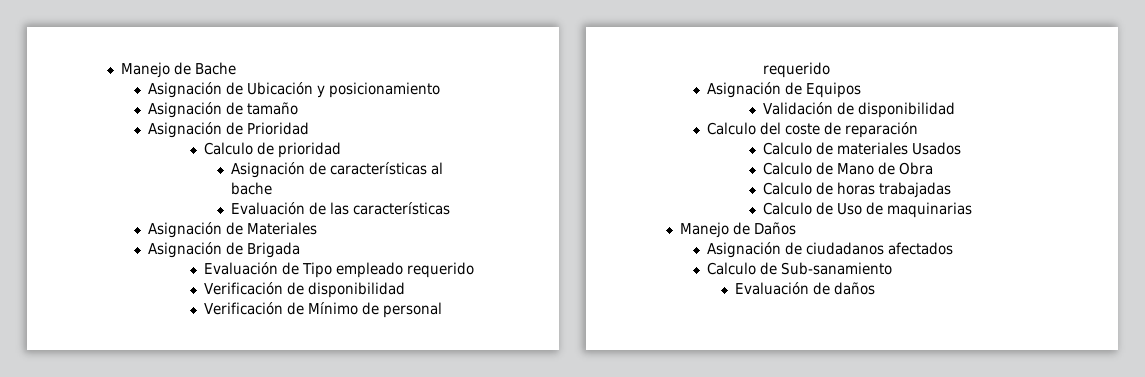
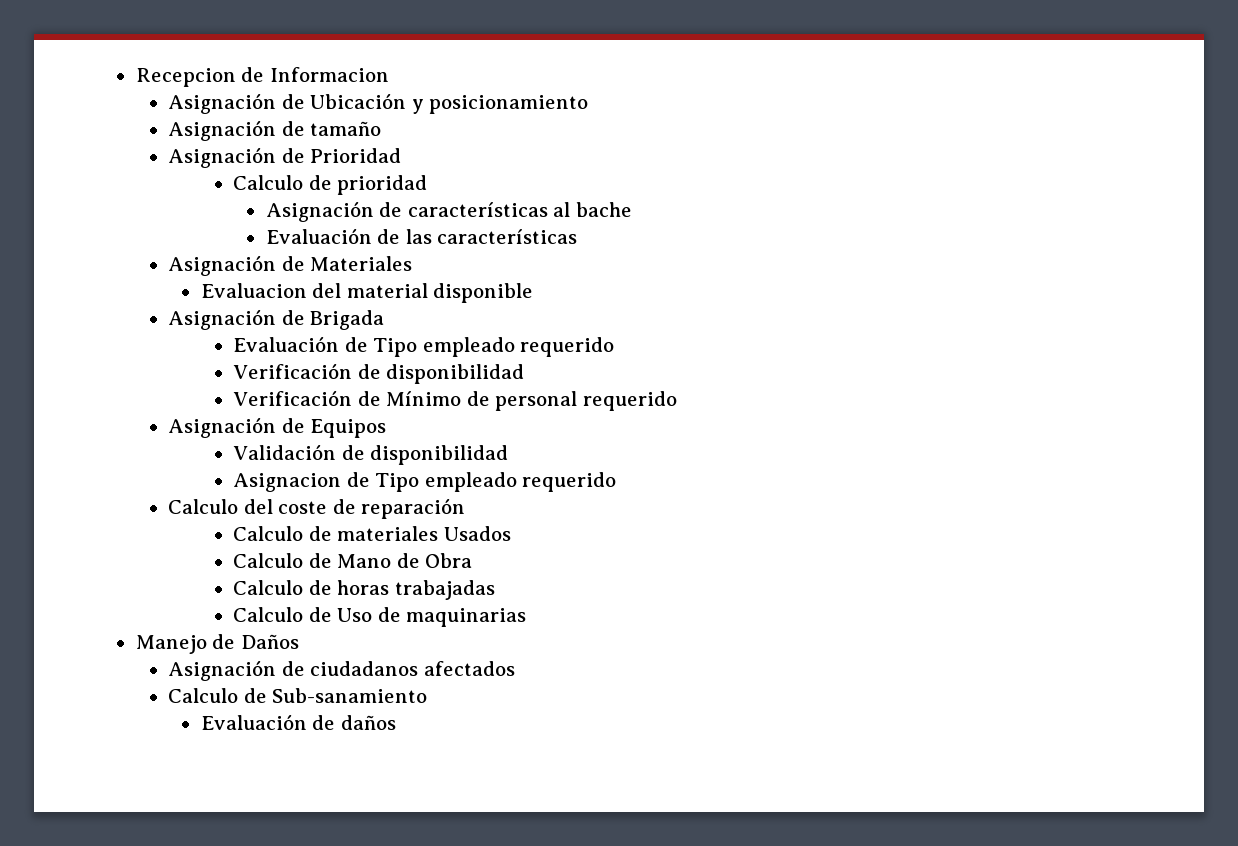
[120,62,236,78] Manejo de Bache -> [135,67,389,87] Recepcion de Informacion
(318, 228) none -> [200,283,534,303] // Evaluacion del material disponible
(955, 110) none -> [233,472,617,492] // Asignacion de Tipo empleado requerido

